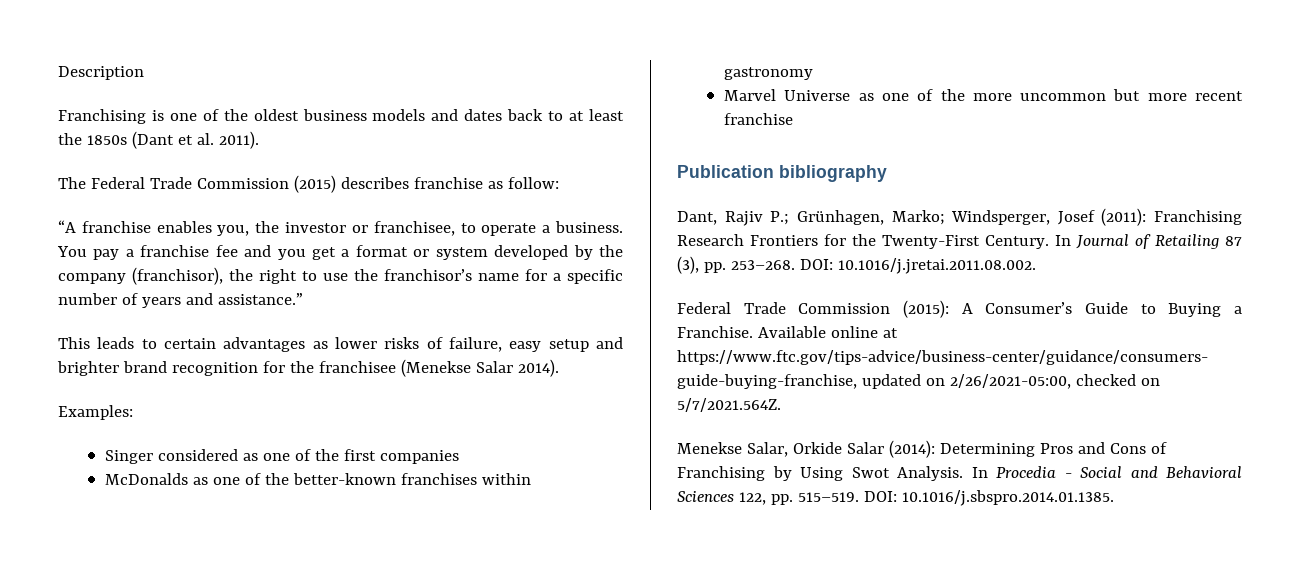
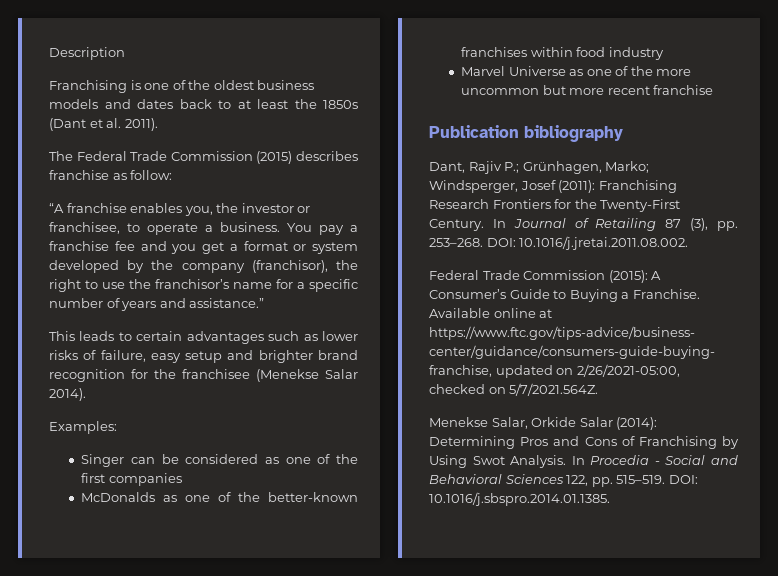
(306, 344) none -> [268,331,300,341] such
(154, 457) none -> [130,454,179,464] can be
[724,67,814,80] gastronomy -> [576,47,664,60] food industry

